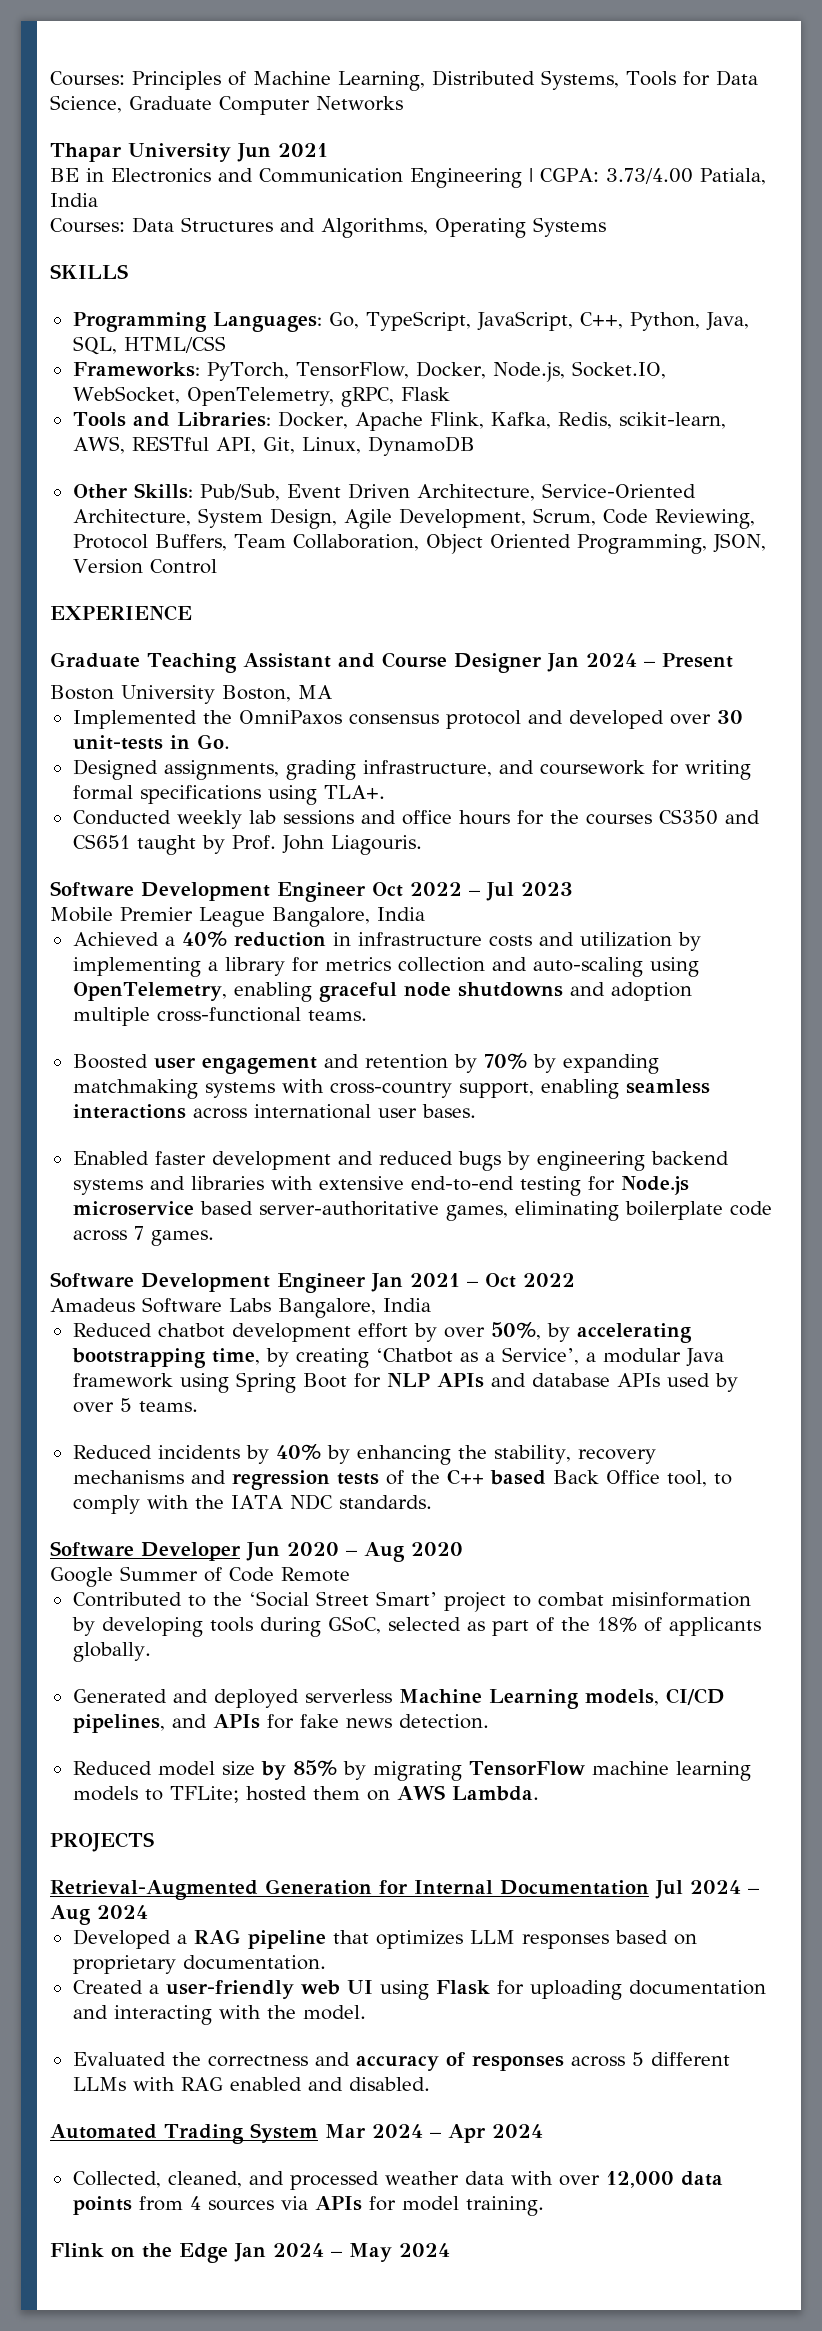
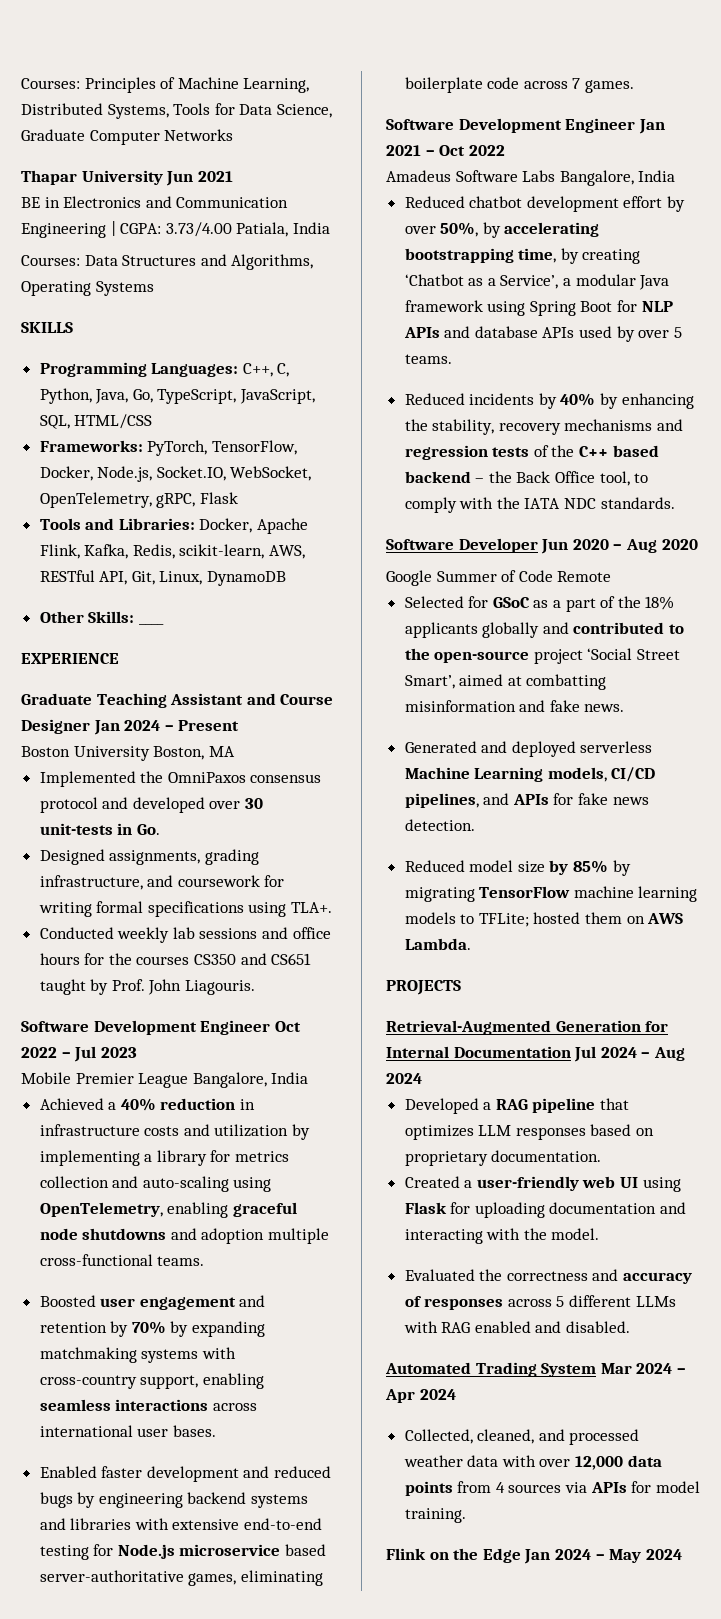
[328,311,749,331] Go, TypeScript, JavaScript, C++, Python, Java, -> [242,363,290,377] [39,388,316,404] C++, C, Python, Java, Go, TypeScript, JavaScript,
[199,483,696,501] [72,508,755,529] [72,533,766,554] [72,559,217,574] Pub/Sub, Event Driven Architecture, Service-Oriented Architecture, System Design, Agile Development, Scrum, Code Reviewing, Protocol Buffers, Team Collaboration, Object Oriented Programming, JSON, Version Control -> [138,623,164,625] ____
(546, 1477) none -> [404,471,512,483] backend – the
[72,1591,751,1612] [71,1616,761,1637] [72,1642,151,1662] Contributed to the ‘Social Street Smart’ project to combat misinformation by developing tools during GSoC, selected as part of the 18% of applicants globally. -> [404,596,675,612] [404,622,685,638] [404,648,681,664] [404,674,607,690] [404,700,625,712] Selected for GSoC as a part of the 18% applicants globally and contributed to the open-source project ‘Social Street Smart’, aimed at combatting misinformation and fake news.

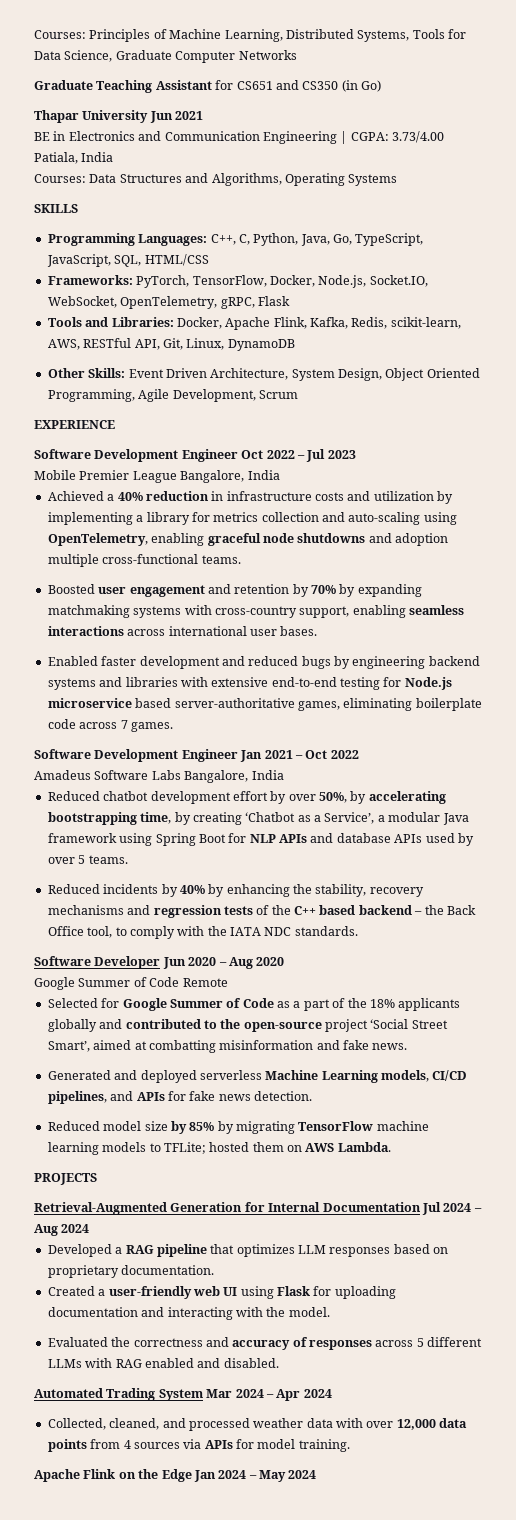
(234, 135) none -> [34,80,381,93] // Graduate Teaching Assistant for CS651 and CS350 (in Go)
[138,623,164,625] [21,653,119,664] [21,693,334,708] [21,719,240,735] [21,746,235,761] [39,771,322,787] [39,797,264,813] [39,823,160,835] [39,849,259,865] [39,875,285,890] [38,901,333,917] [39,927,331,943] [39,953,312,965] [39,979,256,995] ____ // EXPERIENCE // Graduate Teaching Assistant and Course Designer Jan 2024 – Present // Boston University Boston, MA // Implemented the OmniPaxos consensus protocol and developed over 30 unit-tests in Go. // Designed assignments, grading infrastructure, and coursework for writing formal specifications using TLA+. // Conducted weekly lab sessions and office hours for the courses CS350 and CS651 taught by Prof. John Liagouris. -> [128,368,480,381] [47,389,298,402] [34,420,115,429] Event Driven Architecture, System Design, Object Oriented Programming, Agile Development, Scrum // EXPERIENCE
[492,597,530,608] GSoC -> [122,998,274,1011] Google Summer of Code
(466, 1515) none -> [34,1469,80,1482] Apache

